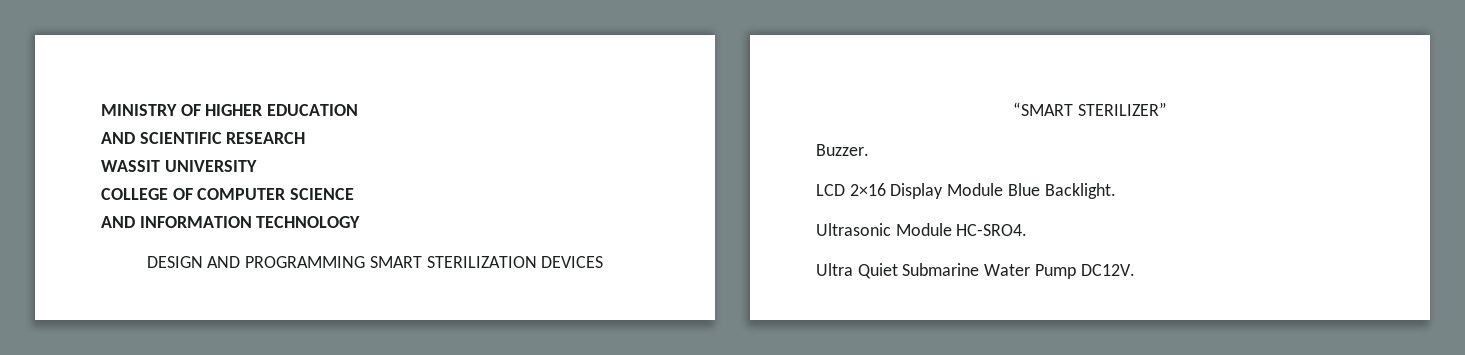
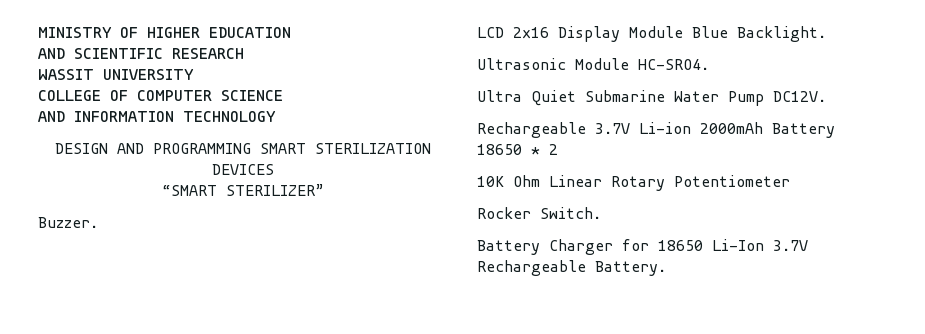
(1135, 270) none -> [477,122,835,138] [477,144,558,155] [477,175,790,191] [477,207,601,219] [477,239,808,255] [477,260,666,276] // Rechargeable 3.7V Li-ion 2000mAh Battery 18650 * 2 // 10K Ohm Linear Rotary Potentiometer // Rocker Switch. // Battery Charger for 18650 Li-Ion 3.7V Rechargeable Battery.

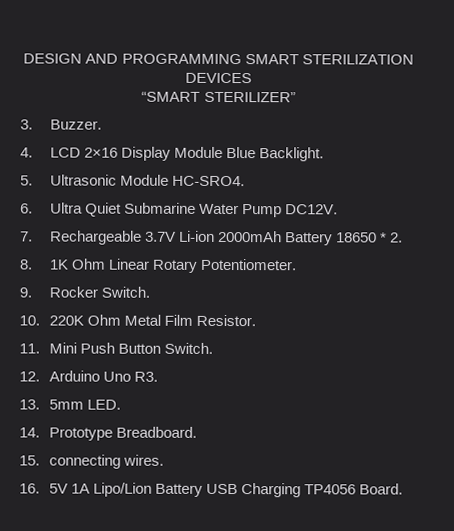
[38,27,291,38] [38,48,244,59] [38,69,194,80] [38,90,283,101] [38,111,276,122] MINISTRY OF HIGHER EDUCATION // AND SCIENTIFIC RESEARCH // WASSIT UNIVERSITY // COLLEGE OF COMPUTER SCIENCE // AND INFORMATION TECHNOLOGY // -> (23, 58) none
(324, 190) none -> [20,119,33,130] 3.
(98, 222) none -> [20,147,33,158] 4.
(826, 34) none -> [20,175,33,186] 5.
(709, 64) none -> [20,203,33,214] 6.
(826, 96) none -> [20,231,33,242] 7.
[549,144,558,155] [477,176,504,187] 2 // 10K -> [390,232,404,243] [19,259,69,270] 2. // 8. 1K
[674,175,790,187] Potentiometer // -> [200,258,298,271] [19,287,32,298] Potentiometer. // 9.
[477,239,808,255] [477,260,666,276] Battery Charger for 18650 Li-Ion 3.7V Rechargeable Battery. -> [19,314,257,327] [19,342,213,354] [19,370,158,382] [19,399,121,410] [19,426,197,441] [19,454,164,469] [19,482,404,498] 10. 220K Ohm Metal Film Resistor. // 11. Mini Push Button Switch. // 12. Arduino Uno R3. // 13. 5mm LED. // 14. Prototype Breadboard. // 15. connecting wires. // 16. 5V 1A Lipo/Lion Battery USB Charging TP4056 Board.

